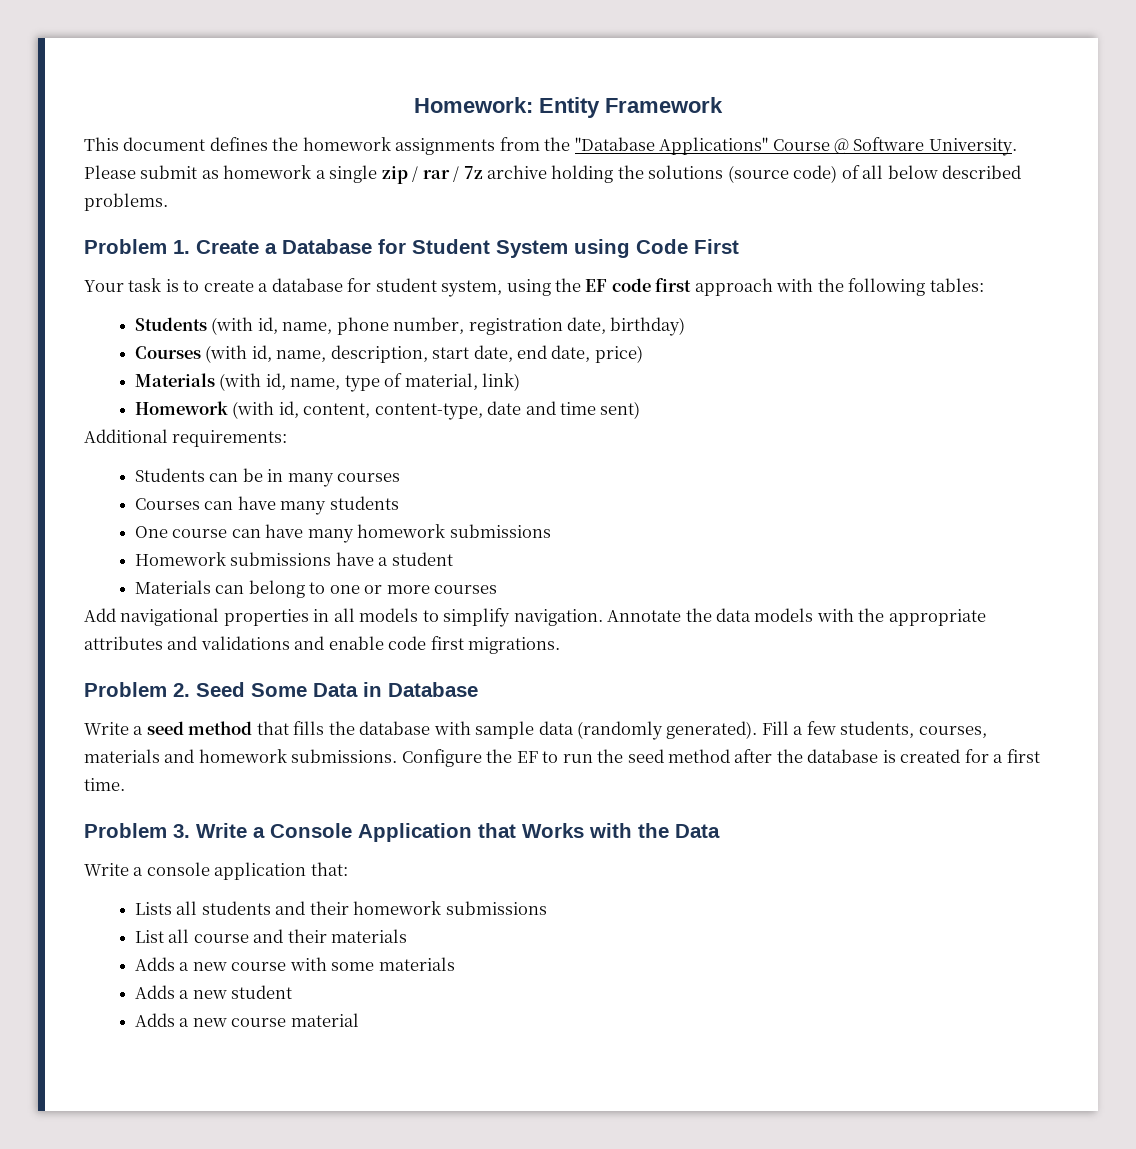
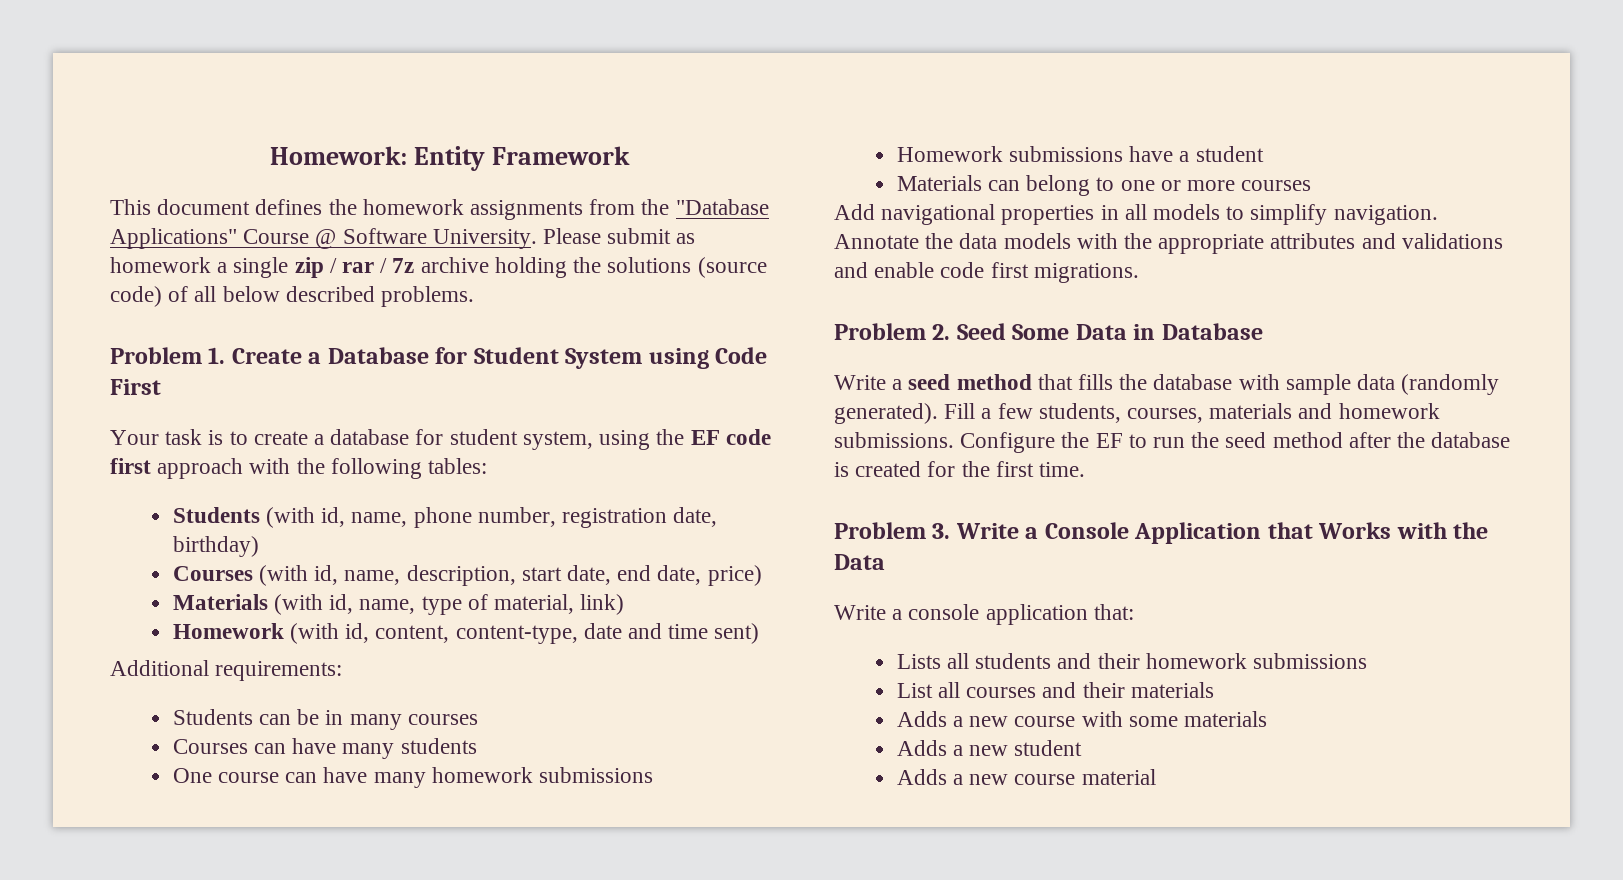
[993,754,1004,763] a -> [961,461,990,477] the
[193,934,249,943] course -> [966,687,1037,698] courses

